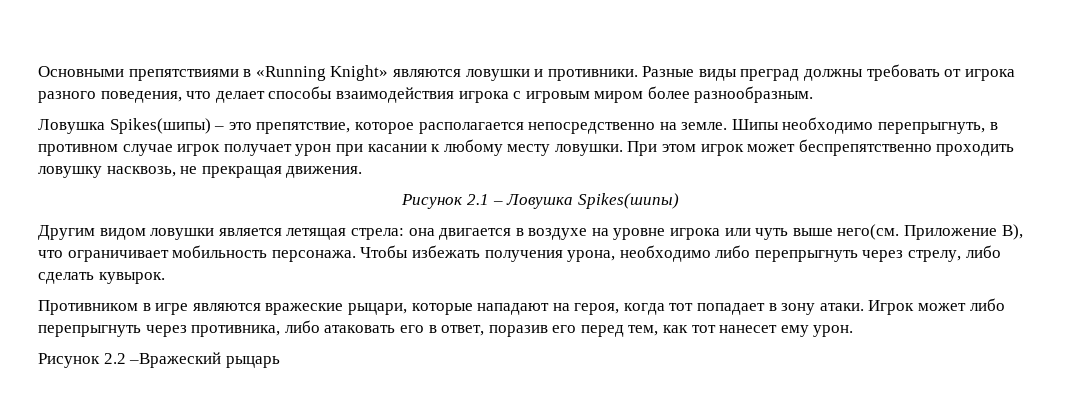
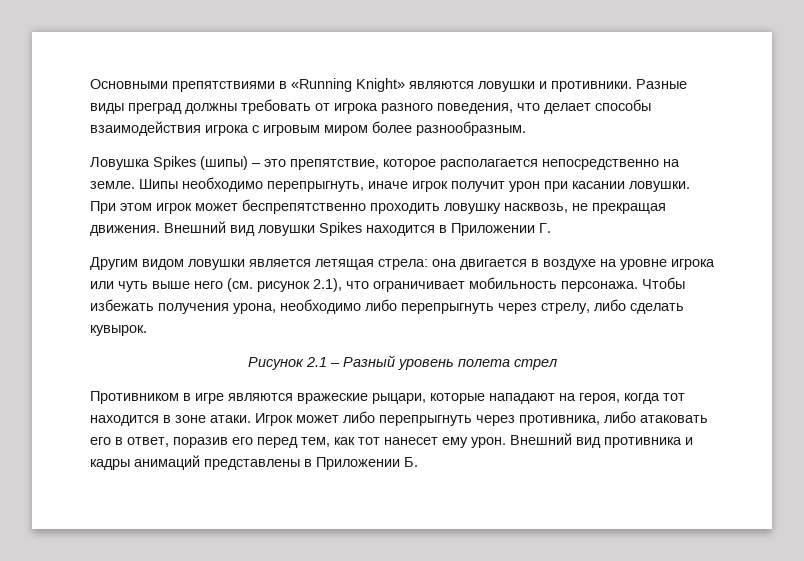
[109,118,211,134] Spikes(шипы) -> [153,156,248,170] Spikes (шипы)
[989,122,998,130] [38,139,551,156] в противном случае игрок получает урон при касании к любому месту -> [368,181,625,192] иначе игрок получит урон при касании
[401,193,679,209] // Рисунок 2.1 – Ловушка Spikes(шипы) -> [164,221,551,236] Внешний вид ловушки Spikes находится в Приложении Г.
[837,224,1023,240] него(см. Приложение В), -> [194,278,342,292] него (см. рисунок 2.1),
(165, 278) none -> [247,355,557,370] // Рисунок 2.1 – Разный уровень полета стрел
[697,303,816,315] попадает в зону -> [90,415,206,426] находится в зоне
[38,352,280,368] // Рисунок 2.2 –Вражеский рыцарь -> [510,433,693,448] [90,455,418,470] Внешний вид противника и кадры анимаций представлены в Приложении Б.

